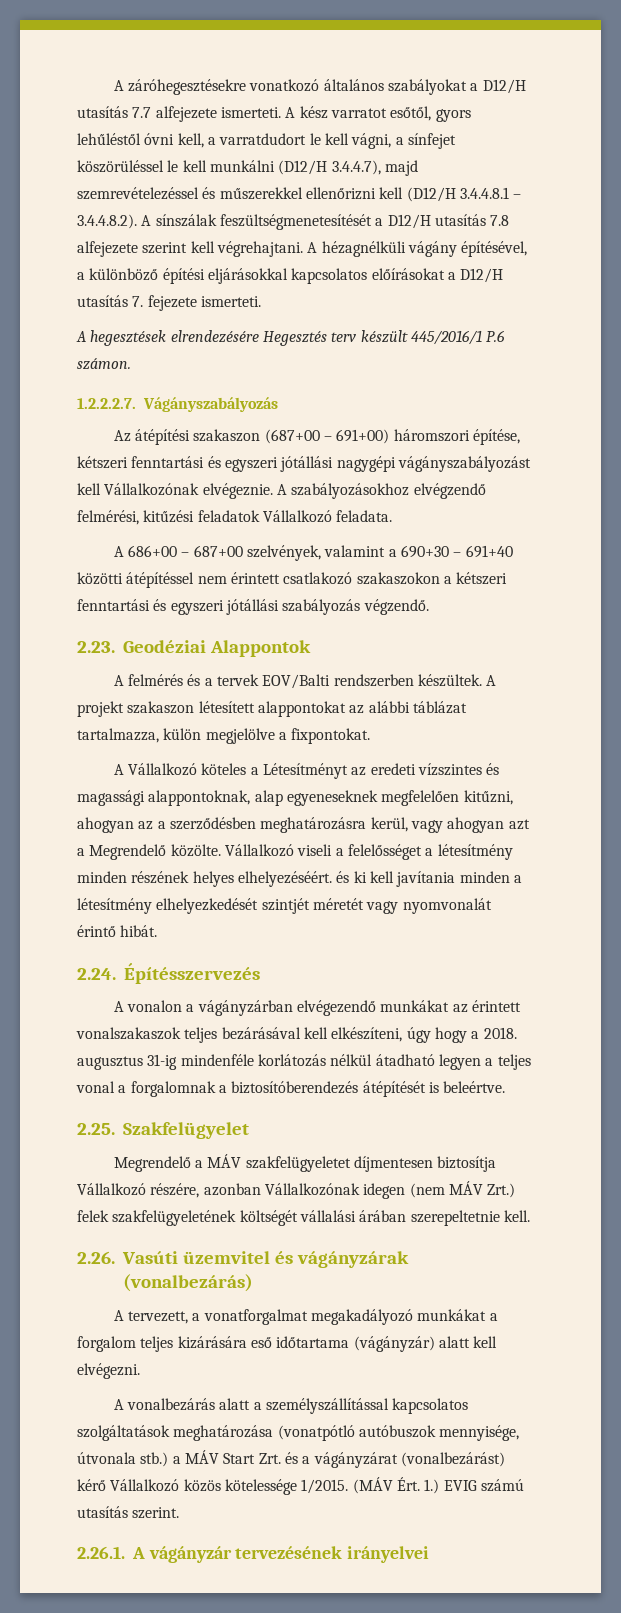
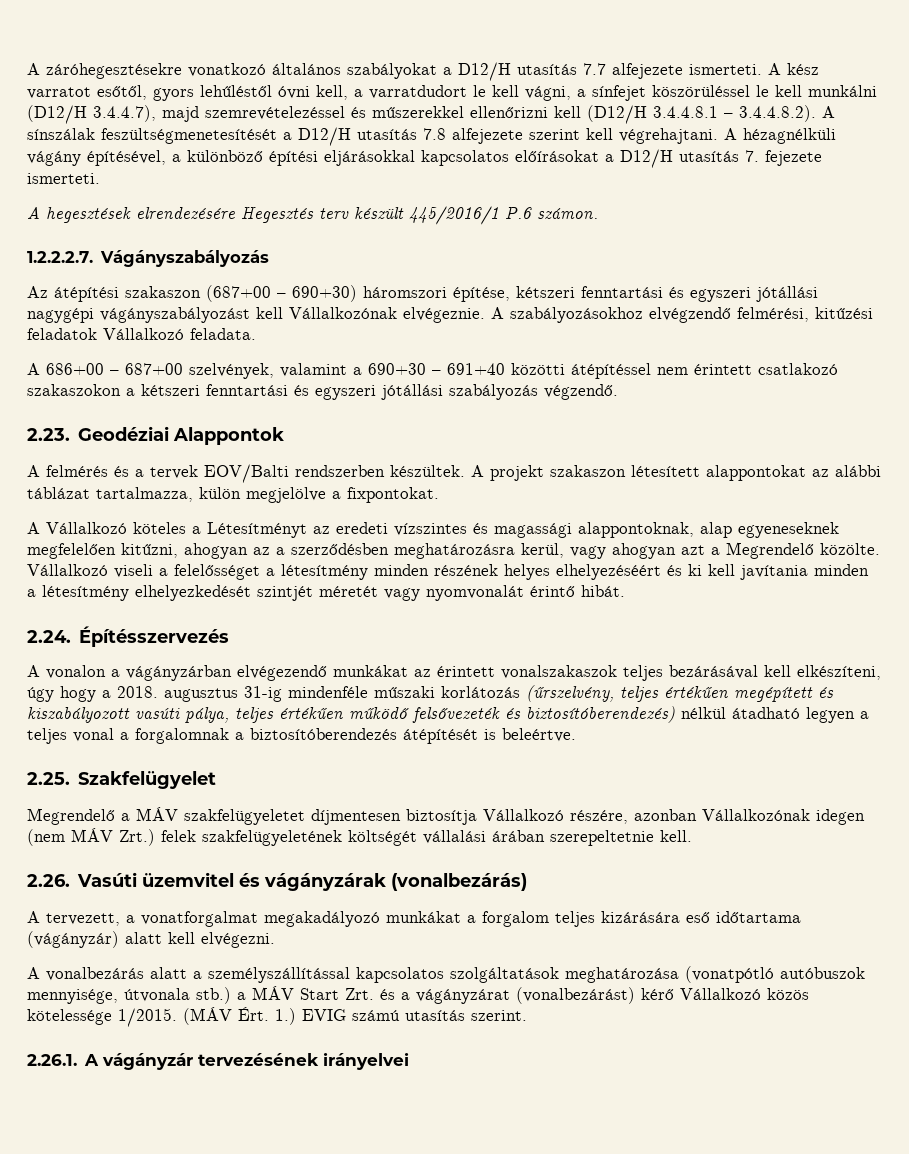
[336,429,390,444] 691+00) -> [292,285,357,302] 690+30)
[237,871,332,887] elhelyezéséért. -> [556,564,661,580] elhelyezéséért
[257,1054,326,1067] korlátozás -> [374,685,834,702] [27,706,675,723] műszaki korlátozás (űrszelvény, teljes értékűen megépített és kiszabályozott vasúti pálya, teljes értékűen működő felsővezeték és biztosítóberendezés)

